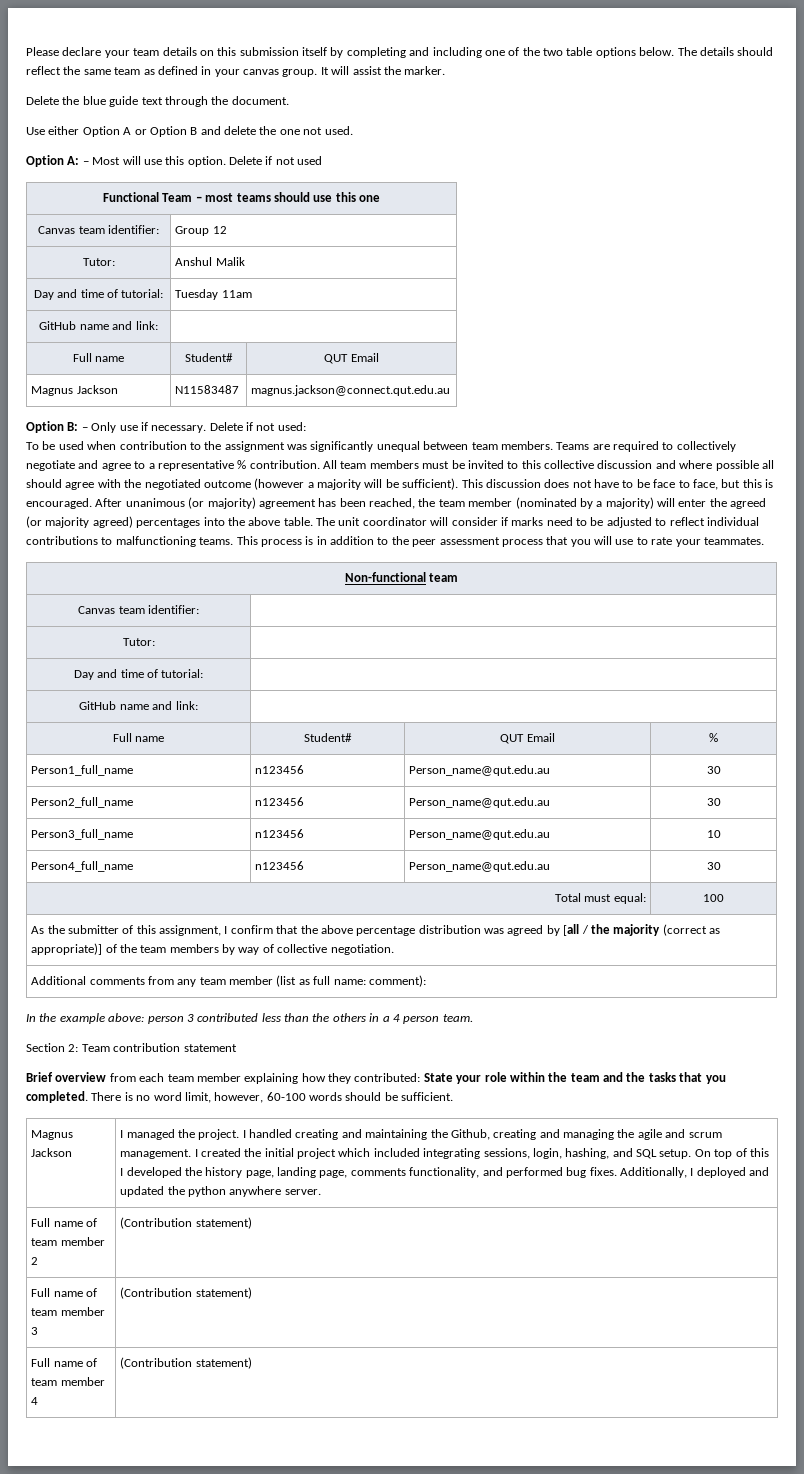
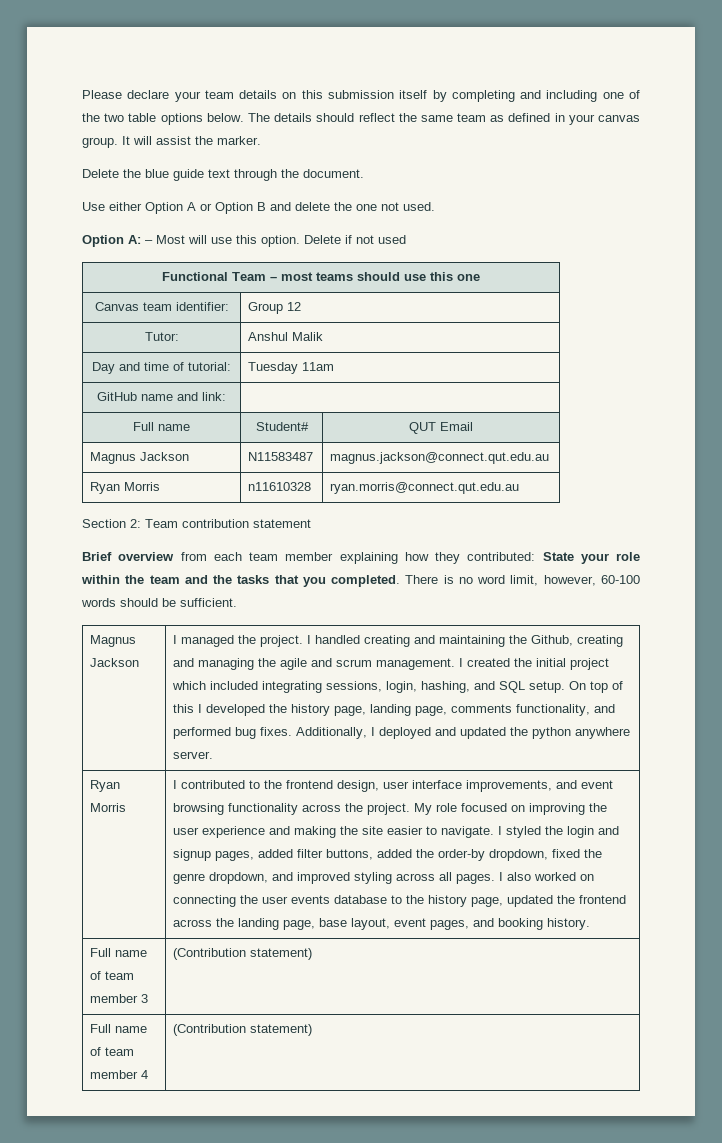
[26,421,306,433] [26,441,736,452] [26,460,774,471] [26,478,773,490] [26,497,767,509] [26,516,759,528] [26,536,764,547] [344,572,459,582] [78,605,199,614] [122,638,155,646] [73,669,204,680] [79,701,198,710] [112,733,165,742] [304,733,352,742] [500,733,555,744] [709,733,718,742] [31,765,134,776] [255,765,305,774] [409,765,551,776] [706,766,721,774] [31,797,134,808] [255,797,305,806] [409,797,551,808] [706,798,721,806] [31,829,134,840] [255,829,305,838] [409,829,551,840] [706,830,721,838] [31,861,134,872] [255,861,305,870] [409,861,551,872] [706,862,721,870] [555,893,646,904] [703,894,724,902] [31,924,721,936] [31,943,394,955] [31,975,426,987] [26,1013,473,1024] // Option B: – Only use if necessary. Delete if not used: // To be used when contribution to the assignment was significantly unequal between team members. Teams are required to collectively negotiate and agree to a representative % contribution. All team members must be invited to this collective discussion and where possible all should agree with the negotiated outcome (however a majority will be sufficient). This discussion does not have to be face to face, but this is encouraged. After unanimous (or majority) agreement has been reached, the team member (nominated by a majority) will enter the agreed (or majority agreed) percentages into the above table. The unit coordinator will consider if marks need to be adjusted to reflect individual contributions to malfunctioning teams. This process is in addition to the peer assessment process that you will use to rate your teammates. // Non-functional team // Canvas team identifier: | // Tutor: | // Day and time of tutorial: | // GitHub name and link: | // Full name | Student# | QUT Email | % // Person1_full_name | n123456 | Person_name@qut.edu.au | 30 // Person2_full_name | n123456 | Person_name@qut.edu.au | 30 // Person3_full_name | n123456 | Person_name@qut.edu.au | 10 // Person4_full_name | n123456 | Person_name@qut.edu.au | 30 // Total must equal: | 100 // As the submitter of this assignment, I confirm that the above percentage distribution was agreed by [all / the majority (correct as appropriate)] of the team members by way of collective negotiation. // Additional comments from any team member (list as full name: comment): // In the example above: person 3 contributed less than the others in a 4 person team. -> [90,482,161,494] [248,482,312,491] [330,482,520,494] // Ryan Morris | n11610328 | ryan.morris@connect.qut.edu.au
[31,1218,97,1227] [31,1237,105,1246] [31,1257,39,1265] [120,1217,252,1229] Full name of team member 2 | (Contribution statement) -> [90,780,121,792] [90,803,127,812] [173,780,614,792] [173,803,608,815] [173,826,620,838] [173,849,603,861] [173,872,595,884] [173,895,627,907] [173,918,591,930] Ryan Morris | I contributed to the frontend design, user interface improvements, and event browsing functionality across the project. My role focused on improving the user experience and making the site easier to navigate. I styled the login and signup pages, added filter buttons, added the order-by dropdown, fixed the genre dropdown, and improved styling across all pages. I also worked on connecting the user events database to the history page, updated the frontend across the landing page, base layout, event pages, and booking history.

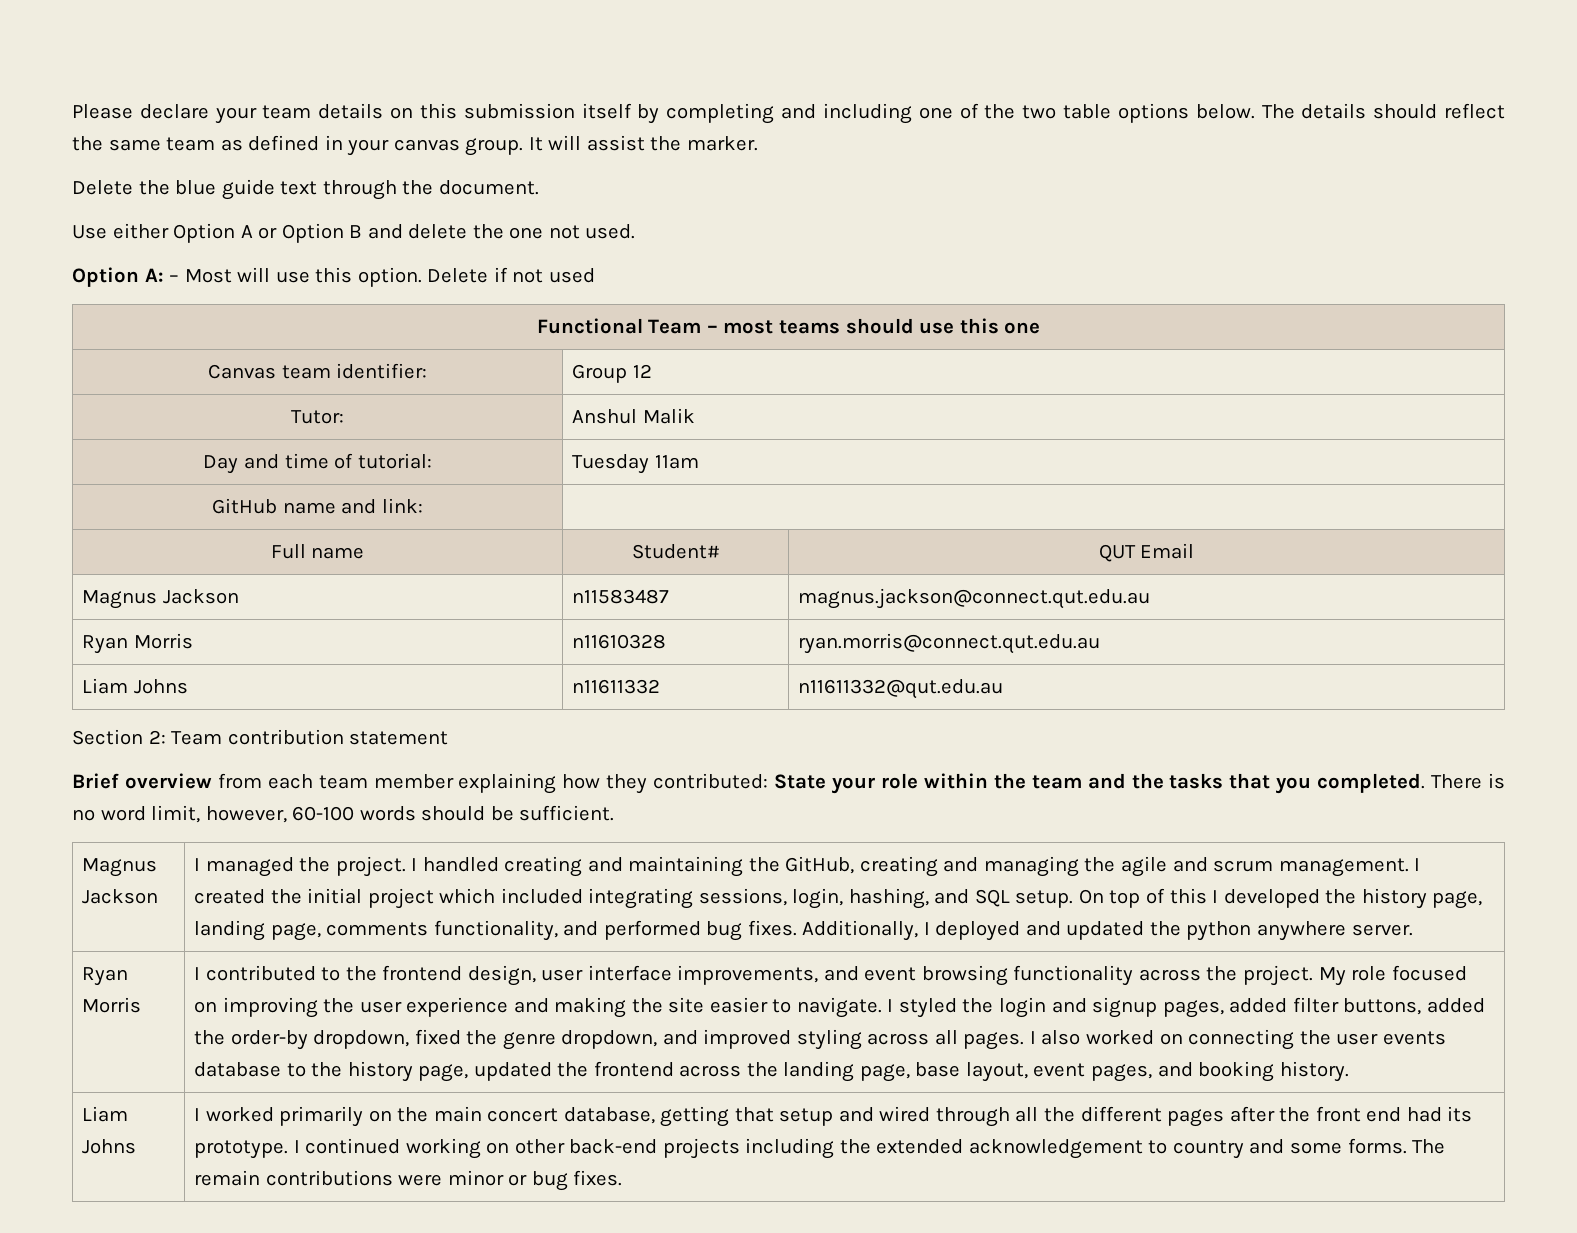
[248,452,314,461] N11583487 -> [571,589,669,604] n11583487
(520, 488) none -> [81,678,188,694] [571,679,660,694] [797,679,1003,699] // Liam Johns | n11611332 | n11611332@qut.edu.au
[531,635,574,646] Github, -> [785,856,855,874] GitHub,
[90,948,148,957] [90,971,135,980] [90,994,149,1003] [173,948,313,960] [90,1024,148,1033] [90,1047,135,1056] [90,1070,149,1079] [173,1024,313,1036] Full name of team member 3 | (Contribution statement) // Full name of team member 4 | (Contribution statement) -> [81,1106,128,1122] [81,1139,136,1154] [193,1106,1473,1127] [193,1138,1446,1159] [193,1170,623,1191] Liam Johns | I worked primarily on the main concert database, getting that setup and wired through all the different pages after the front end had its prototype. I continued working on other back-end projects including the extended acknowledgement to country and some forms. The remain contributions were minor or bug fixes.

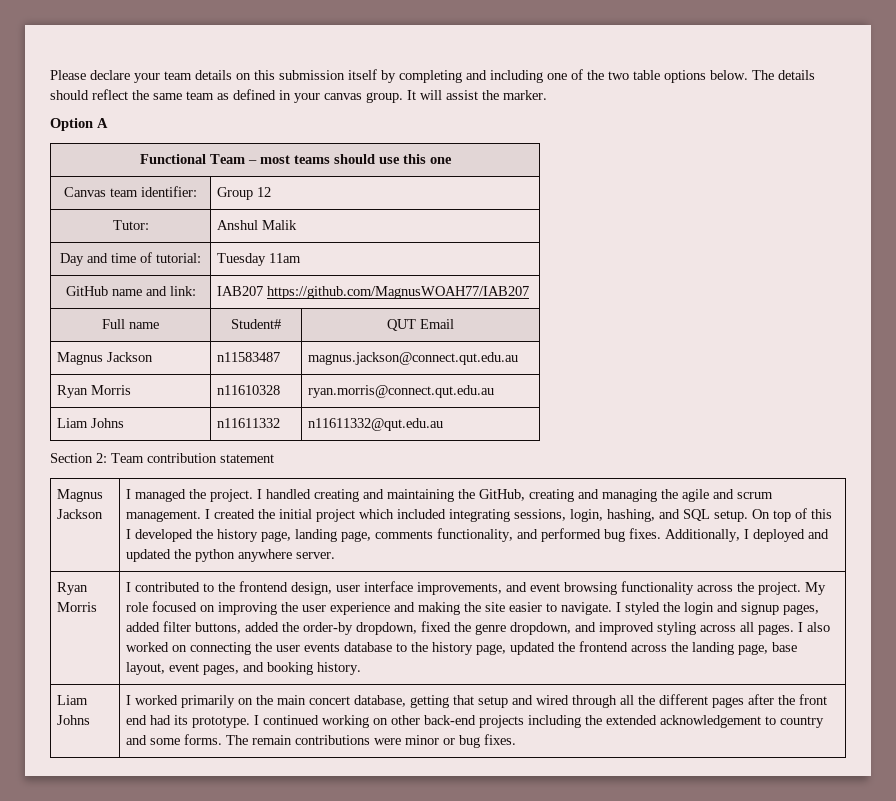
[72,179,539,200] [72,223,636,243] [72,267,595,287] Delete the blue guide text through the document. // Use either Option A or Option B and delete the one not used. // Option A: – Most will use this option. Delete if not used -> [50,118,108,131] Option A
(423, 505) none -> [217,286,530,299] IAB207 https://github.com/MagnusWOAH77/IAB207
[72,773,1506,794] [72,805,615,823] // Brief overview from each team member explaining how they contributed: State your role within the team and the tasks that you completed. There is no word limit, however, 60-100 words should be sufficient. -> (274, 458) none

